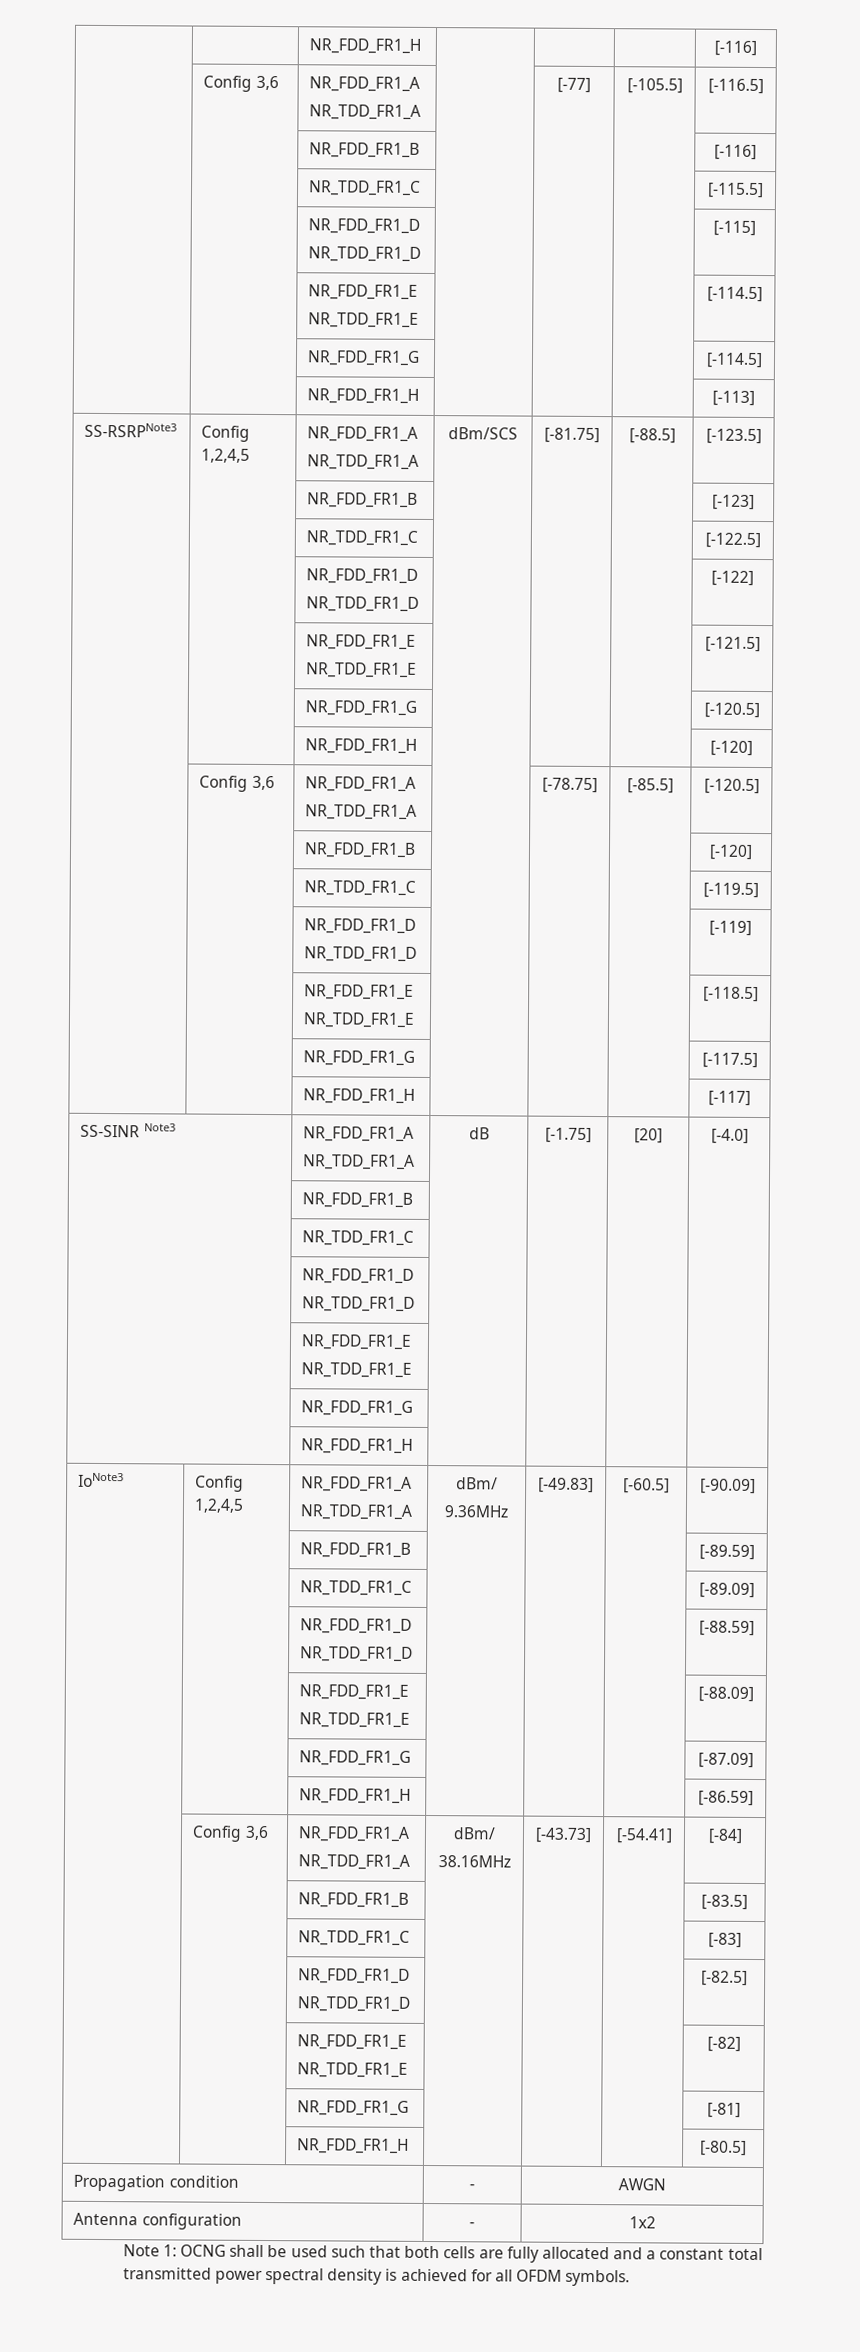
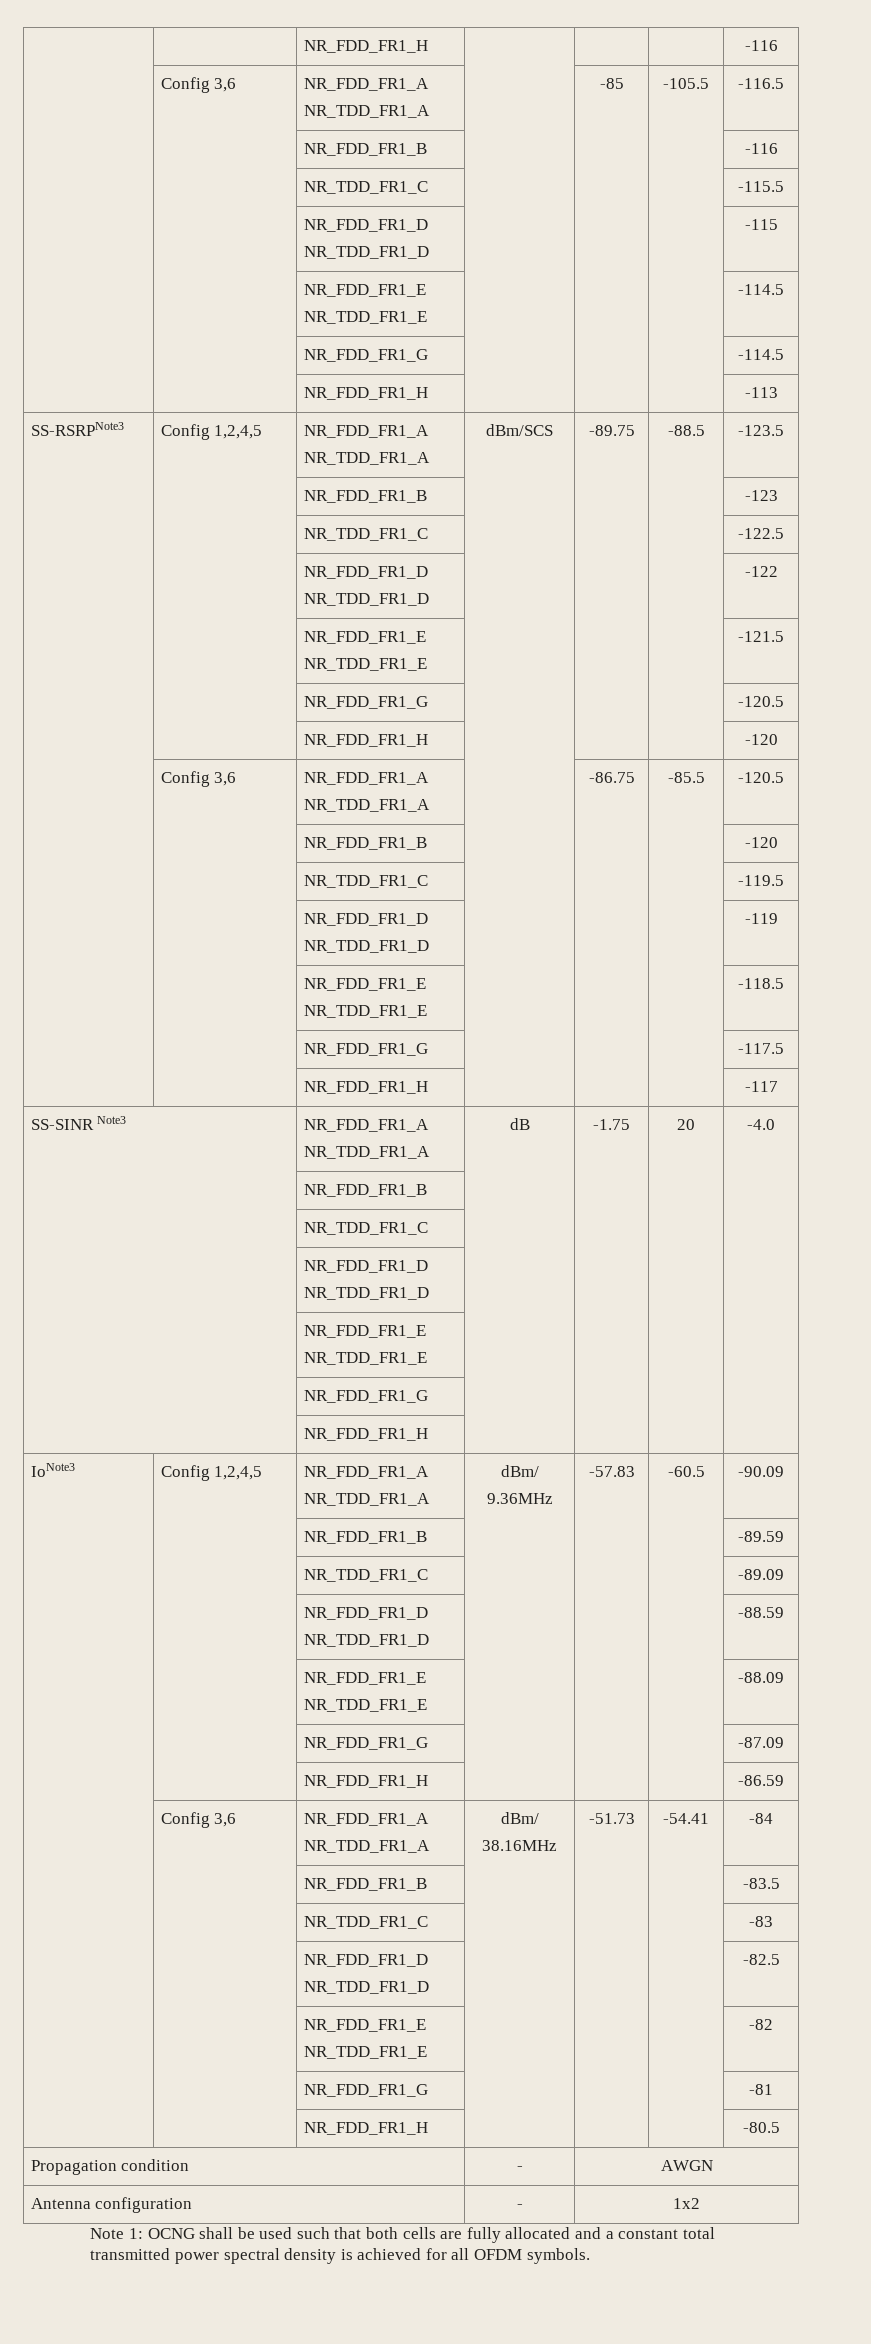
[309,38,422,54] [714,40,757,56] [203,75,279,92] [309,76,421,92] [309,104,422,120] [557,77,591,93] [626,78,683,94] [707,78,764,95] [309,142,421,158] [714,144,757,160] [308,180,422,196] [706,182,764,199] [308,218,421,234] [308,246,422,262] [713,220,756,236] [308,284,419,300] [308,312,420,328] [706,286,763,303] [307,350,421,366] [705,352,763,369] [307,388,420,404] [712,390,755,406] | | NR_FDD_FR1_H | | | | [-116] // | Config 3,6 | NR_FDD_FR1_A // NR_TDD_FR1_A | | [-77] | [-105.5] | [-116.5] // | | NR_FDD_FR1_B | | | | [-116] // | | NR_TDD_FR1_C | | | | [-115.5] // | | NR_FDD_FR1_D // NR_TDD_FR1_D | | | | [-115] // | | NR_FDD_FR1_E // NR_TDD_FR1_E | | | | [-114.5] // | | NR_FDD_FR1_G | | | | [-114.5] // | | NR_FDD_FR1_H | | | | [-113] -> [303,40,428,53] [744,40,778,51] [160,77,237,93] [303,78,429,91] [303,105,430,118] [599,78,624,89] [663,78,709,89] [738,78,784,89] [303,143,427,156] [744,143,778,154] [303,181,428,194] [738,181,784,192] [303,219,428,232] [303,246,429,259] [744,219,778,230] [303,284,426,297] [303,311,427,324] [738,284,784,295] [303,349,428,362] [738,349,784,360] [303,387,428,400] [744,387,778,398] | | NR_FDD_FR1_H | | | | -116 // | Config 3,6 | NR_FDD_FR1_A // NR_TDD_FR1_A | | -85 | -105.5 | -116.5 // | | NR_FDD_FR1_B | | | | -116 // | | NR_TDD_FR1_C | | | | -115.5 // | | NR_FDD_FR1_D // NR_TDD_FR1_D | | | | -115 // | | NR_FDD_FR1_E // NR_TDD_FR1_E | | | | -114.5 // | | NR_FDD_FR1_G | | | | -114.5 // | | NR_FDD_FR1_H | | | | -113
[544,427,600,444] [629,428,676,444] [705,428,762,445] [307,492,419,508] [712,494,755,510] [306,530,419,546] [704,532,761,549] [306,568,419,584] [306,596,420,612] [711,570,754,586] [306,634,417,650] [306,662,418,678] [704,636,761,653] [305,700,418,716] [703,702,760,719] [305,738,418,754] [710,740,753,756] [199,775,275,792] [305,776,417,792] [305,804,418,820] [542,777,598,794] [627,778,674,794] [703,778,760,795] [304,842,417,858] [709,844,753,860] [304,880,417,896] [702,882,759,899] [304,918,417,934] [304,946,418,962] [709,920,752,936] [304,984,415,1000] [303,1012,415,1028] [702,986,759,1003] [303,1050,416,1066] [701,1052,758,1068] [303,1088,416,1104] [708,1090,751,1106] [-81.75] | [-88.5] | [-123.5] // | | NR_FDD_FR1_B | | | | [-123] // | | NR_TDD_FR1_C | | | | [-122.5] // | | NR_FDD_FR1_D // NR_TDD_FR1_D | | | | [-122] // | | NR_FDD_FR1_E // NR_TDD_FR1_E | | | | [-121.5] // | | NR_FDD_FR1_G | | | | [-120.5] // | | NR_FDD_FR1_H | | | | [-120] // | Config 3,6 | NR_FDD_FR1_A // NR_TDD_FR1_A | | [-78.75] | [-85.5] | [-120.5] // | | NR_FDD_FR1_B | | | | [-120] // | | NR_TDD_FR1_C | | | | [-119.5] // | | NR_FDD_FR1_D // NR_TDD_FR1_D | | | | [-119] // | | NR_FDD_FR1_E // NR_TDD_FR1_E | | | | [-118.5] // | | NR_FDD_FR1_G | | | | [-117.5] // | | NR_FDD_FR1_H | | | | [-117] -> [588,425,635,436] [667,425,705,436] [738,425,784,436] [303,490,427,503] [744,490,778,501] [303,528,428,541] [738,528,784,539] [303,566,428,579] [303,593,429,606] [744,566,778,577] [303,631,426,644] [303,658,427,671] [738,631,784,642] [303,696,428,709] [738,696,784,707] [303,734,428,747] [744,734,778,745] [160,771,237,787] [303,772,429,785] [303,799,430,812] [588,772,635,783] [667,772,705,783] [738,772,784,783] [303,837,427,850] [744,837,778,848] [303,875,428,888] [738,875,784,886] [303,913,428,926] [303,940,429,953] [744,913,778,924] [303,978,426,991] [303,1005,427,1018] [738,978,784,989] [303,1043,428,1056] [738,1043,784,1054] [303,1081,428,1094] [744,1081,778,1092] -89.75 | -88.5 | -123.5 // | | NR_FDD_FR1_B | | | | -123 // | | NR_TDD_FR1_C | | | | -122.5 // | | NR_FDD_FR1_D // NR_TDD_FR1_D | | | | -122 // | | NR_FDD_FR1_E // NR_TDD_FR1_E | | | | -121.5 // | | NR_FDD_FR1_G | | | | -120.5 // | | NR_FDD_FR1_H | | | | -120 // | Config 3,6 | NR_FDD_FR1_A // NR_TDD_FR1_A | | -86.75 | -85.5 | -120.5 // | | NR_FDD_FR1_B | | | | -120 // | | NR_TDD_FR1_C | | | | -119.5 // | | NR_FDD_FR1_D // NR_TDD_FR1_D | | | | -119 // | | NR_FDD_FR1_E // NR_TDD_FR1_E | | | | -118.5 // | | NR_FDD_FR1_G | | | | -117.5 // | | NR_FDD_FR1_H | | | | -117
[544,1127,592,1143] [634,1128,663,1144] [710,1128,749,1144] [-1.75] | [20] | [-4.0] -> [593,1119,630,1130] [677,1119,695,1130] [747,1119,775,1130] -1.75 | 20 | -4.0
[538,1477,594,1494] [623,1478,670,1494] [699,1478,756,1494] [300,1542,412,1558] [698,1544,755,1560] [300,1580,413,1596] [698,1582,755,1598] [300,1618,413,1634] [300,1646,414,1662] [698,1620,755,1636] [299,1684,410,1700] [299,1712,411,1728] [697,1686,754,1702] [299,1750,412,1766] [697,1752,754,1768] [299,1788,412,1804] [697,1790,754,1806] [-49.83] | [-60.5] | [-90.09] // | | NR_FDD_FR1_B | | | | [-89.59] // | | NR_TDD_FR1_C | | | | [-89.09] // | | NR_FDD_FR1_D // NR_TDD_FR1_D | | | | [-88.59] // | | NR_FDD_FR1_E // NR_TDD_FR1_E | | | | [-88.09] // | | NR_FDD_FR1_G | | | | [-87.09] // | | NR_FDD_FR1_H | | | | [-86.59] -> [588,1466,635,1477] [667,1466,705,1477] [738,1466,784,1477] [303,1531,427,1544] [738,1531,784,1542] [303,1569,428,1582] [738,1569,784,1580] [303,1607,428,1620] [303,1634,429,1647] [738,1607,784,1618] [303,1672,426,1685] [303,1699,427,1712] [738,1672,784,1683] [303,1737,428,1750] [738,1737,784,1748] [303,1775,428,1788] [738,1775,784,1786] -57.83 | -60.5 | -90.09 // | | NR_FDD_FR1_B | | | | -89.59 // | | NR_TDD_FR1_C | | | | -89.09 // | | NR_FDD_FR1_D // NR_TDD_FR1_D | | | | -88.59 // | | NR_FDD_FR1_E // NR_TDD_FR1_E | | | | -88.09 // | | NR_FDD_FR1_G | | | | -87.09 // | | NR_FDD_FR1_H | | | | -86.59
[535,1827,592,1843] [615,1828,673,1844] [707,1828,743,1844] [298,1892,410,1908] [701,1894,748,1910] [298,1930,411,1946] [707,1932,742,1948] [298,1968,411,1984] [297,1996,411,2012] [701,1970,748,1986] [297,2034,408,2050] [297,2062,409,2078] [706,2036,741,2052] [297,2100,410,2116] [706,2102,741,2118] [297,2138,410,2154] [700,2140,747,2156] [-43.73] | [-54.41] | [-84] // | | NR_FDD_FR1_B | | | | [-83.5] // | | NR_TDD_FR1_C | | | | [-83] // | | NR_FDD_FR1_D // NR_TDD_FR1_D | | | | [-82.5] // | | NR_FDD_FR1_E // NR_TDD_FR1_E | | | | [-82] // | | NR_FDD_FR1_G | | | | [-81] // | | NR_FDD_FR1_H | | | | [-80.5] -> [588,1813,635,1824] [663,1813,709,1824] [749,1813,773,1824] [303,1878,427,1891] [742,1878,780,1889] [303,1916,428,1929] [749,1916,773,1927] [303,1954,428,1967] [303,1981,429,1994] [742,1954,780,1965] [303,2019,426,2032] [303,2046,427,2059] [749,2019,773,2030] [303,2084,428,2097] [749,2084,773,2095] [303,2122,428,2135] [742,2122,780,2133] -51.73 | -54.41 | -84 // | | NR_FDD_FR1_B | | | | -83.5 // | | NR_TDD_FR1_C | | | | -83 // | | NR_FDD_FR1_D // NR_TDD_FR1_D | | | | -82.5 // | | NR_FDD_FR1_E // NR_TDD_FR1_E | | | | -82 // | | NR_FDD_FR1_G | | | | -81 // | | NR_FDD_FR1_H | | | | -80.5

